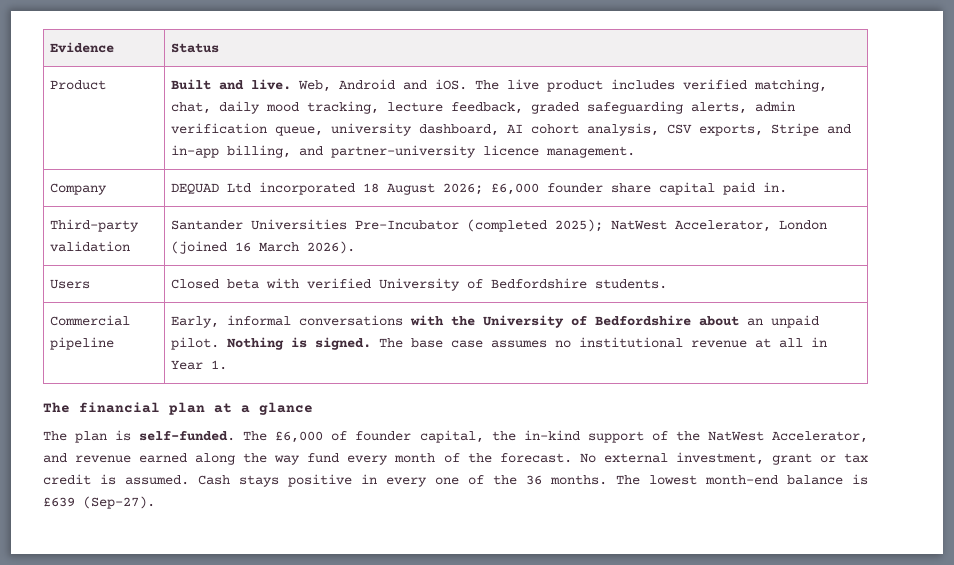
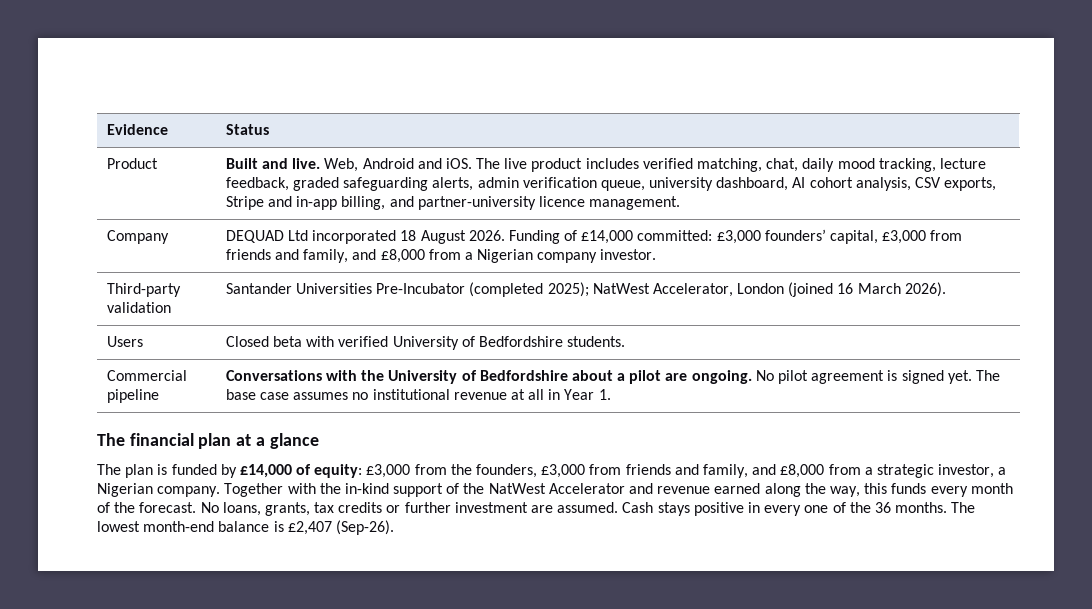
[443,182,788,195] 2026; £6,000 founder share capital paid in. -> [468,229,963,244] [225,249,657,263] 2026. Funding of £14,000 committed: £3,000 founders’ capital, £3,000 from friends and family, and £8,000 from a Nigerian company investor.
[171,315,404,328] Early, informal conversations -> [225,370,322,381] Conversations
[747,315,820,328] [171,337,372,350] an unpaid pilot. Nothing is signed. -> [617,370,972,384] a pilot are ongoing. No pilot agreement is signed yet.
[139,430,484,443] self-funded. The £6,000 of founder capital, -> [171,464,1007,478] [97,483,316,497] funded by £14,000 of equity: £3,000 from the founders, £3,000 from friends and family, and £8,000 from a strategic investor, a Nigerian company. Together with
[772,431,869,443] Accelerator, -> [548,483,625,494] Accelerator
[274,453,340,465] way fund -> [829,483,927,497] way, this funds
[603,452,868,465] [43,474,116,485] external investment, grant or tax credit is -> [222,502,554,516] loans, grants, tax credits or further investment are
[43,496,155,509] £639 (Sep-27). -> [287,520,394,535] £2,407 (Sep-26).

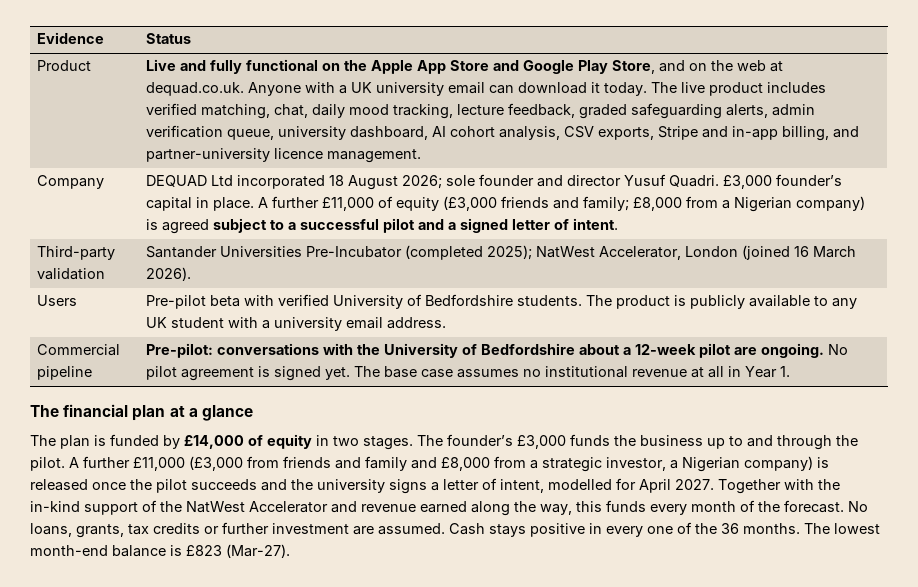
[225,158,472,172] Built and live. Web, Android and iOS. -> [146,59,784,74] [146,82,648,96] Live and fully functional on the Apple App Store and Google Play Store, and on the web at dequad.co.uk. Anyone with a UK university email can download it today.
[468,229,963,244] [225,249,657,263] 2026. Funding of £14,000 committed: £3,000 founders’ capital, £3,000 from friends and family, and £8,000 from a Nigerian company investor. -> [402,174,843,189] [146,196,866,212] [146,218,619,234] 2026; sole founder and director Yusuf Quadri. £3,000 founder’s capital in place. A further £11,000 of equity (£3,000 friends and family; £8,000 from a Nigerian company) is agreed subject to a successful pilot and a signed letter of intent.
[225,336,269,347] Closed -> [146,295,207,309] Pre-pilot
(626, 341) none -> [586,295,858,309] [146,317,447,331] The product is publicly available to any UK student with a university email address.
[225,370,322,381] Conversations -> [146,343,320,358] Pre-pilot: conversations
(626, 377) none -> [635,344,697,355] 12-week
[314,464,748,478] equity: £3,000 from the founders, £3,000 from friends and family, -> [267,434,858,450] [30,456,407,471] equity in two stages. The founder’s £3,000 funds the business up to and through the pilot. A further £11,000 (£3,000 from friends and family
[157,486,221,497] company. -> [744,456,829,471] [30,478,714,494] company) is released once the pilot succeeds and the university signs a letter of intent, modelled for April 2027.
[287,520,394,535] £2,407 (Sep-26). -> [186,544,290,558] £823 (Mar-27).

